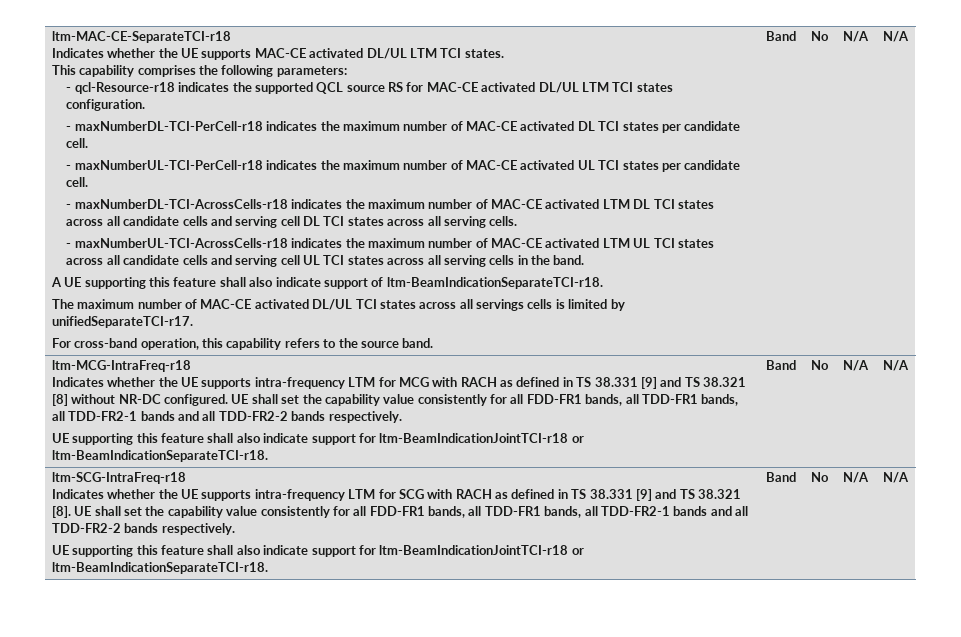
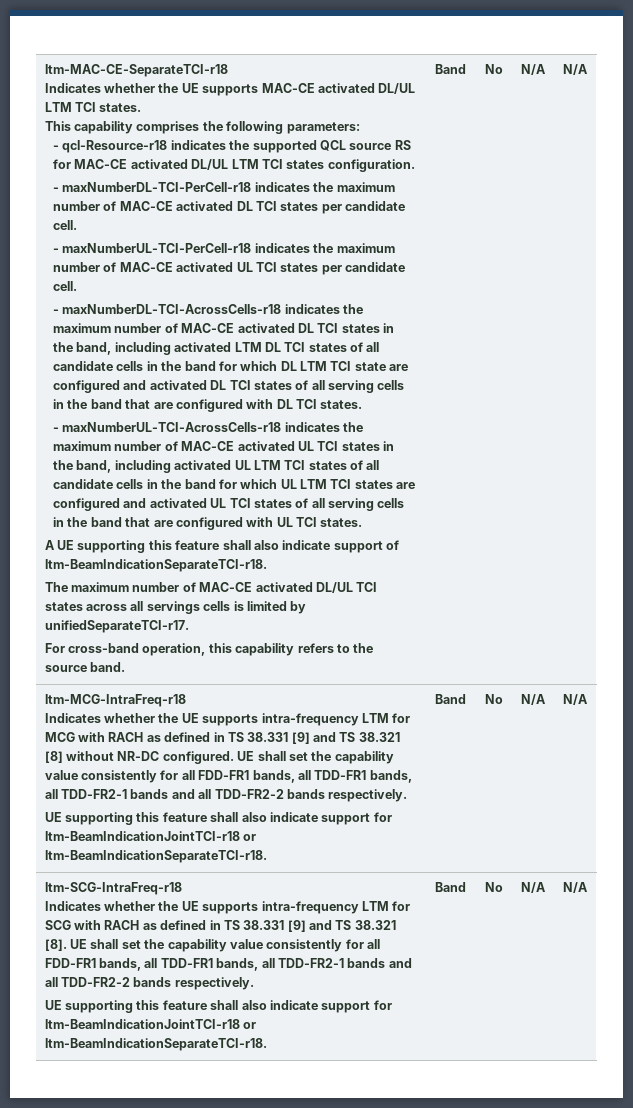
(600, 204) none -> [297,323,395,333] [53,342,232,355] DL TCI states in the band, including activated
[66,216,518,228] across all candidate cells and serving cell DL TCI states across all serving cells. -> [350,342,380,352] [53,361,409,371] [53,380,405,393] [53,399,363,412] of all candidate cells in the band for which DL LTM TCI state are configured and activated DL TCI states of all serving cells in the band that are configured with DL TCI states.
[602,238,714,248] [66,255,585,267] LTM UL TCI states across all candidate cells and serving cell UL TCI states across all serving cells in the band. -> [297,441,395,451] [53,460,380,473] [53,479,416,489] [53,498,405,511] [53,517,363,530] UL TCI states in the band, including activated UL LTM TCI states of all candidate cells in the band for which UL LTM TCI states are configured and activated UL TCI states of all serving cells in the band that are configured with UL TCI states.

